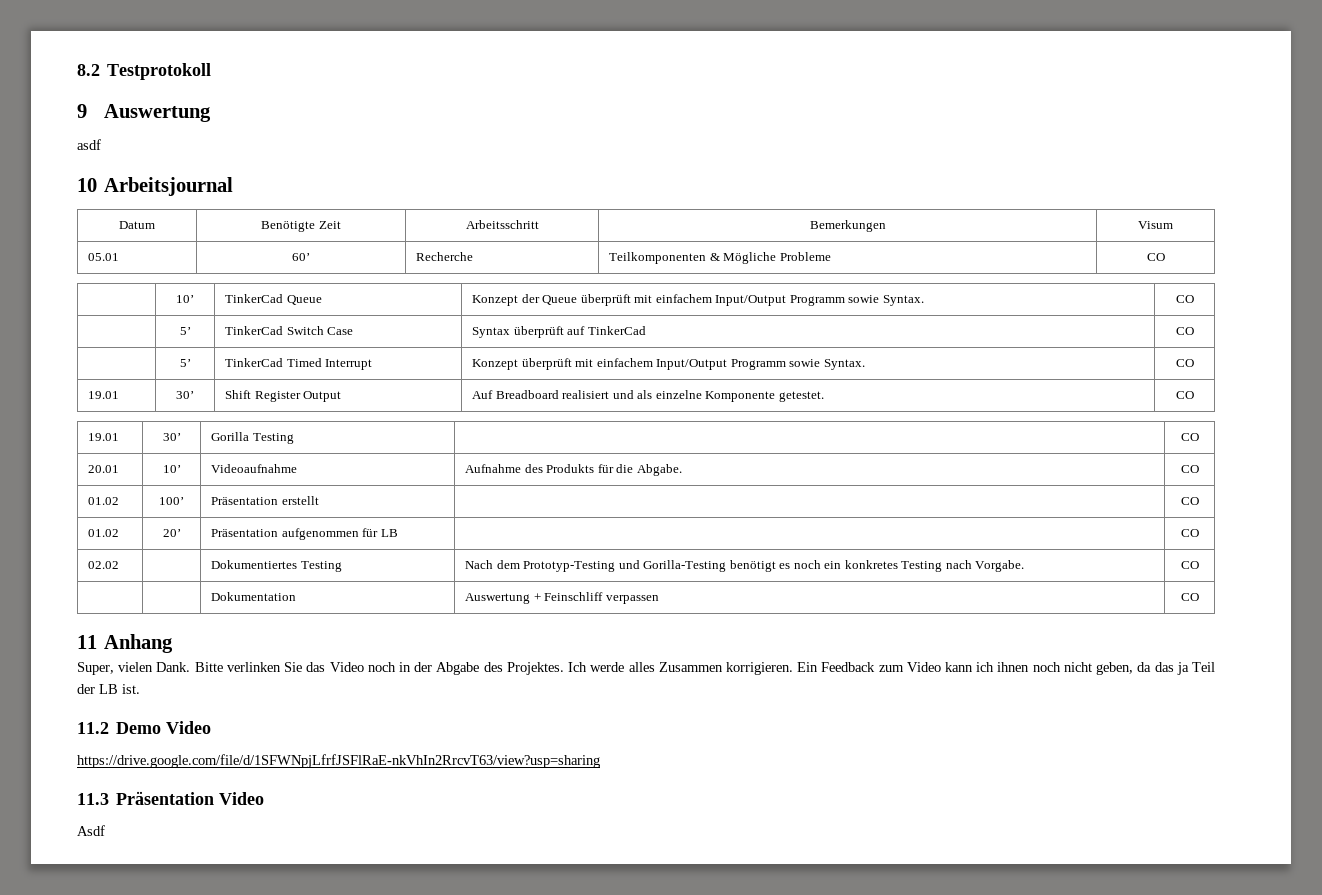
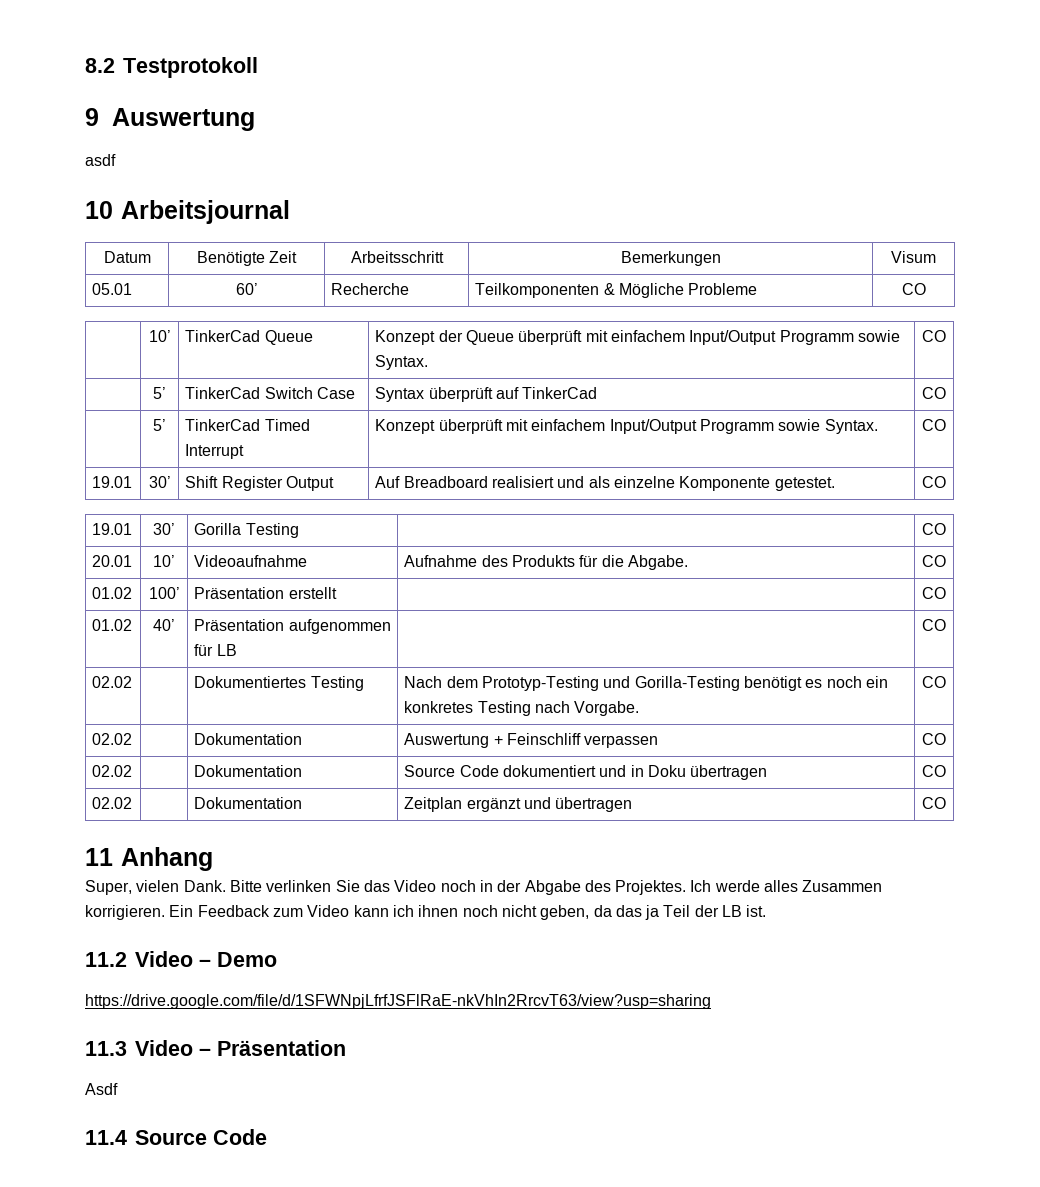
[162,529,181,537] 20’ -> [153,619,175,631] 40’
(1199, 565) none -> [92,733,133,745] 02.02
(1199, 597) none -> [92,765,133,777] [194,765,303,777] [404,765,768,780] [922,765,946,777] [92,797,133,809] [194,797,303,809] [404,797,633,812] [922,797,946,809] // 02.02 | | Dokumentation | Source Code dokumentiert und in Doku übertragen | CO // 02.02 | | Dokumentation | Zeitplan ergänzt und übertragen | CO
(109, 728) none -> [135,951,211,967] Video –
[166,721,212,734] Video -> (277, 959) none
[116,791,265,805] Präsentation Video -> [135,1040,346,1056] Video – Präsentation
(105, 830) none -> [85,1129,267,1145] // 11.4 Source Code

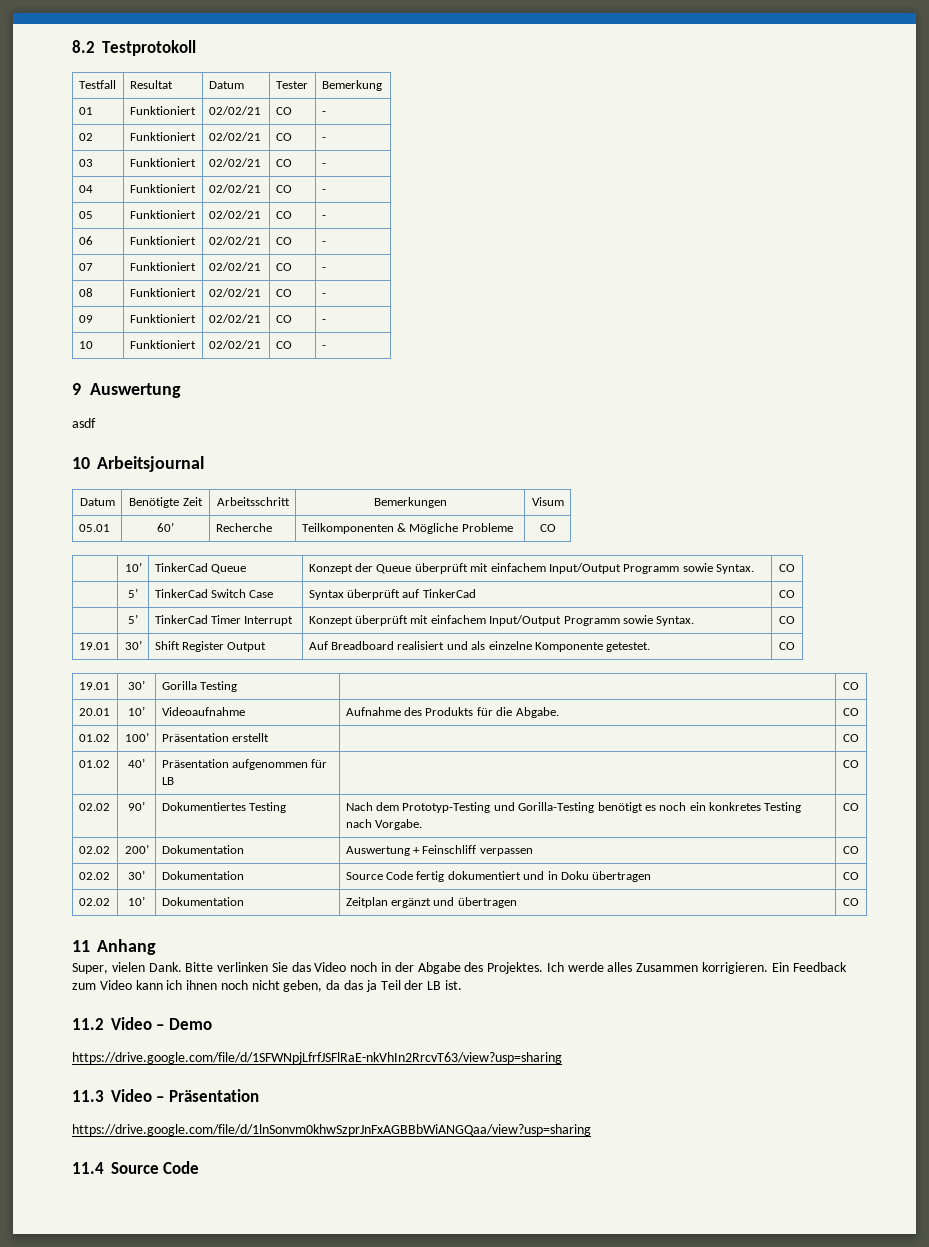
(258, 67) none -> [78,80,116,89] [129,80,173,89] [208,81,244,89] [275,81,308,89] [321,80,382,91] [78,107,93,115] [129,106,196,115] [208,106,261,115] [275,107,292,115] [321,111,326,115] [78,133,93,141] [129,132,196,141] [208,132,261,141] [275,133,292,141] [321,137,326,141] [78,159,93,167] [129,158,196,167] [208,158,261,167] [275,159,292,167] [321,163,326,167] [78,185,93,193] [129,184,196,193] [208,184,261,193] [275,185,292,193] [321,189,326,193] [78,211,93,219] [129,210,196,219] [208,210,261,219] [275,211,292,219] [321,215,326,219] [78,236,93,245] [129,236,196,245] [208,236,261,245] [275,237,292,245] [321,241,326,245] [78,263,93,271] [129,262,196,271] [208,262,261,271] [275,263,292,271] [321,267,326,271] [78,288,93,297] [129,288,196,297] [208,288,261,297] [275,289,292,297] [321,293,326,297] [78,315,93,323] [129,314,196,323] [208,314,261,323] [275,315,292,323] [321,319,326,323] [78,341,93,349] [129,340,196,349] [208,340,261,349] [275,341,292,349] [321,345,326,349] // Testfall | Resultat | Datum | Tester | Bemerkung // 01 | Funktioniert | 02/02/21 | CO | - // 02 | Funktioniert | 02/02/21 | CO | - // 03 | Funktioniert | 02/02/21 | CO | - // 04 | Funktioniert | 02/02/21 | CO | - // 05 | Funktioniert | 02/02/21 | CO | - // 06 | Funktioniert | 02/02/21 | CO | - // 07 | Funktioniert | 02/02/21 | CO | - // 08 | Funktioniert | 02/02/21 | CO | - // 09 | Funktioniert | 02/02/21 | CO | - // 10 | Funktioniert | 02/02/21 | CO | -
[264,419,310,431] Timed -> [211,615,242,624] Timer
(133, 682) none -> [128,801,145,811] 90’
(133, 739) none -> [124,844,149,854] 200’
(133, 771) none -> [128,870,145,880] 30’
(499, 771) none -> [416,871,445,882] fertig
(133, 803) none -> [128,896,145,906] 10’
[85,1083,118,1095] Asdf -> [72,1124,591,1136] https://drive.google.com/file/d/1lnSonvm0khwSzprJnFxAGBBbWiANGQaa/view?usp=sharing

